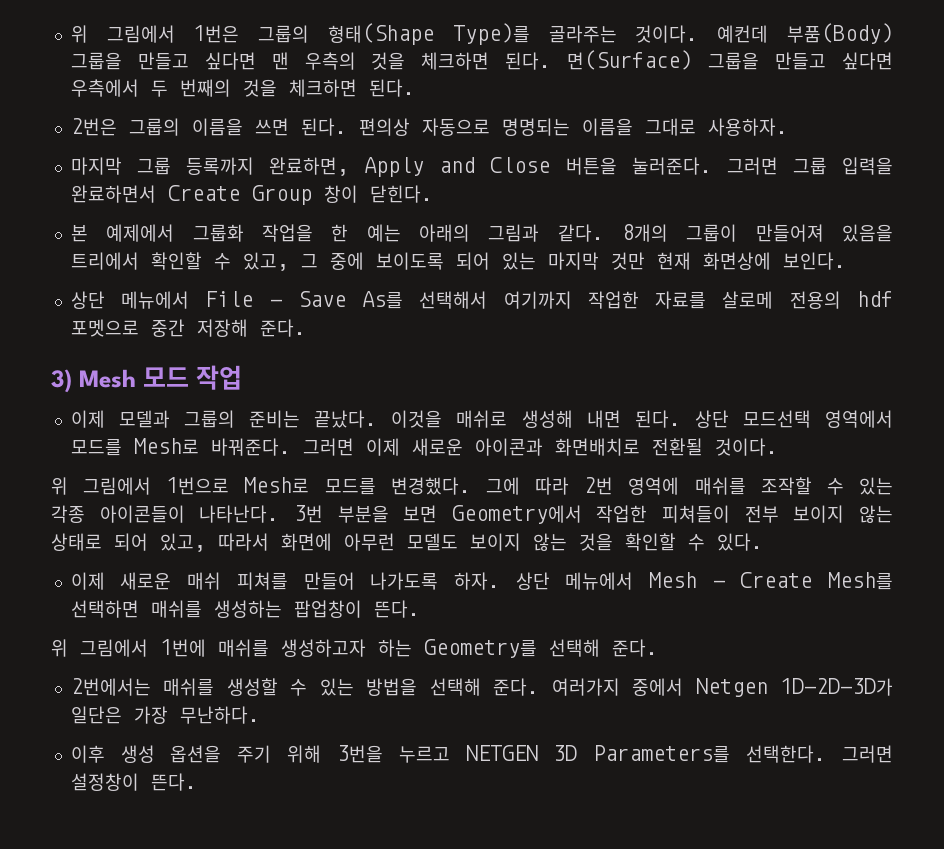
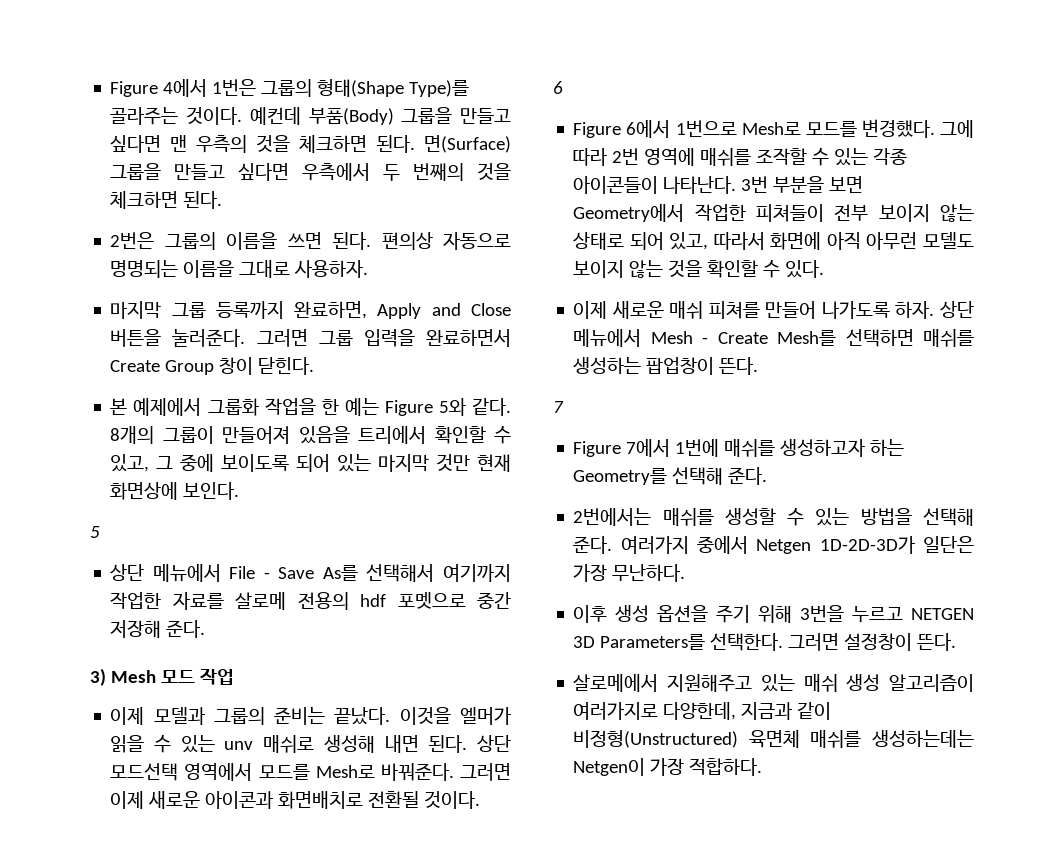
[70,25,175,43] 위 그림에서 -> [110,79,208,97] Figure 4에서
[418,224,540,242] 아래의 그림과 -> [384,398,466,416] Figure 5와
(846, 261) none -> [90,526,100,538] // 5
(443, 419) none -> [460,707,511,725] [110,735,254,753] 엘머가 읽을 수 있는 unv
[51,477,152,495] 위 그림에서 -> [553,81,563,94] [573,120,671,138] 6 // Figure 6에서
(332, 542) none -> [826,232,861,250] 아직
[51,639,148,657] 위 그림에서 -> [553,401,564,413] [573,439,671,457] 7 // Figure 7에서
(197, 782) none -> [573,674,974,692] [573,702,832,720] [573,730,974,748] [573,758,763,776] // 살로메에서 지원해주고 있는 매쉬 생성 알고리즘이 여러가지로 다양한데, 지금과 같이 비정형(Unstructured) 육면체 매쉬를 생성하는데는 Netgen이 가장 적합하다.

